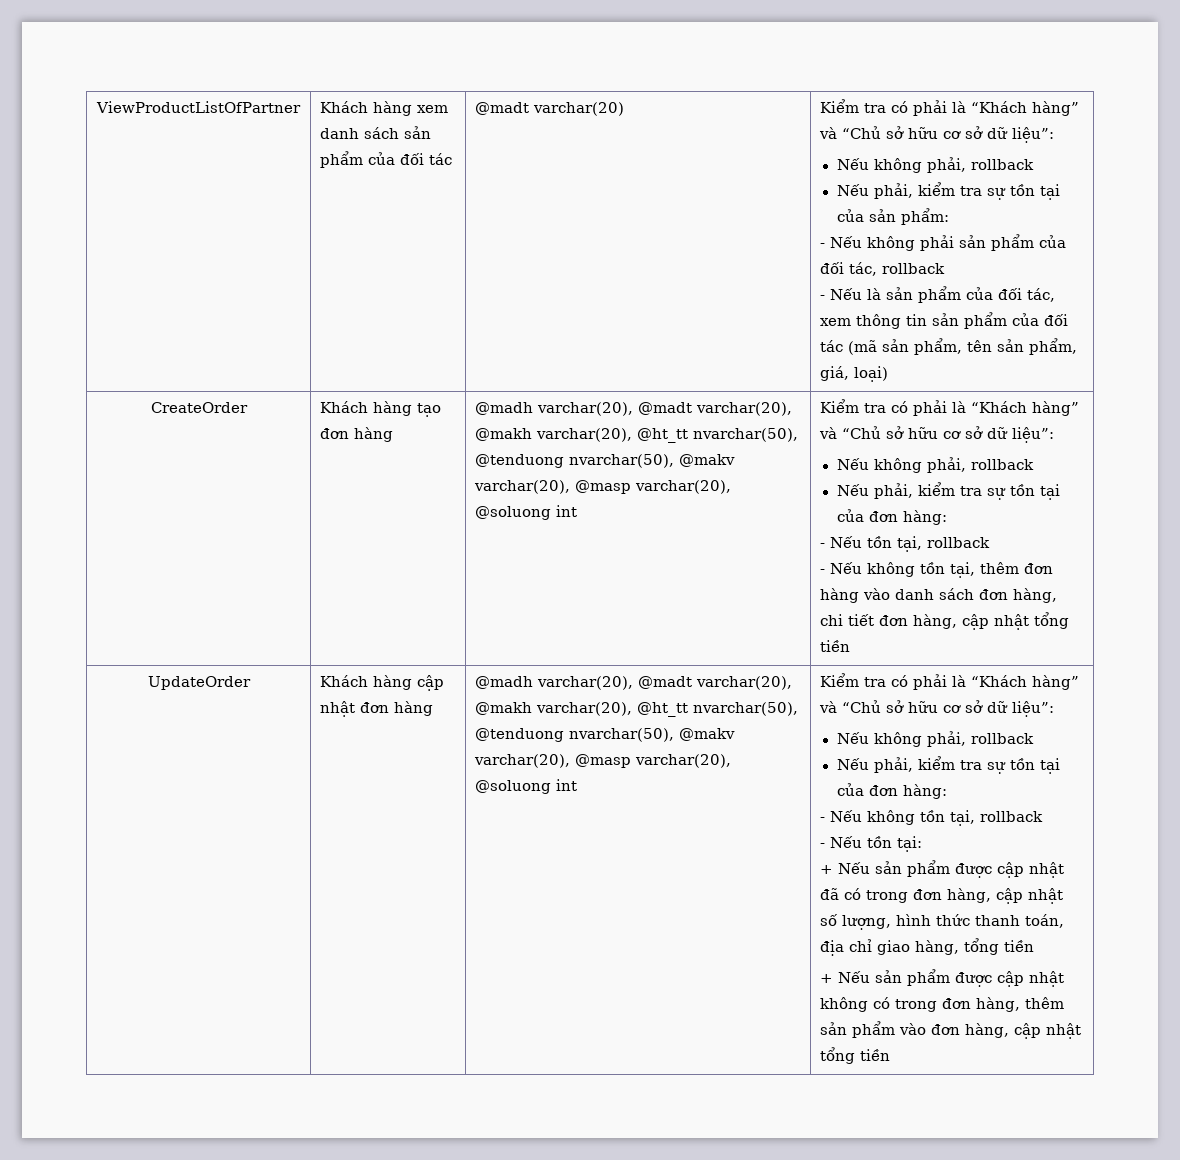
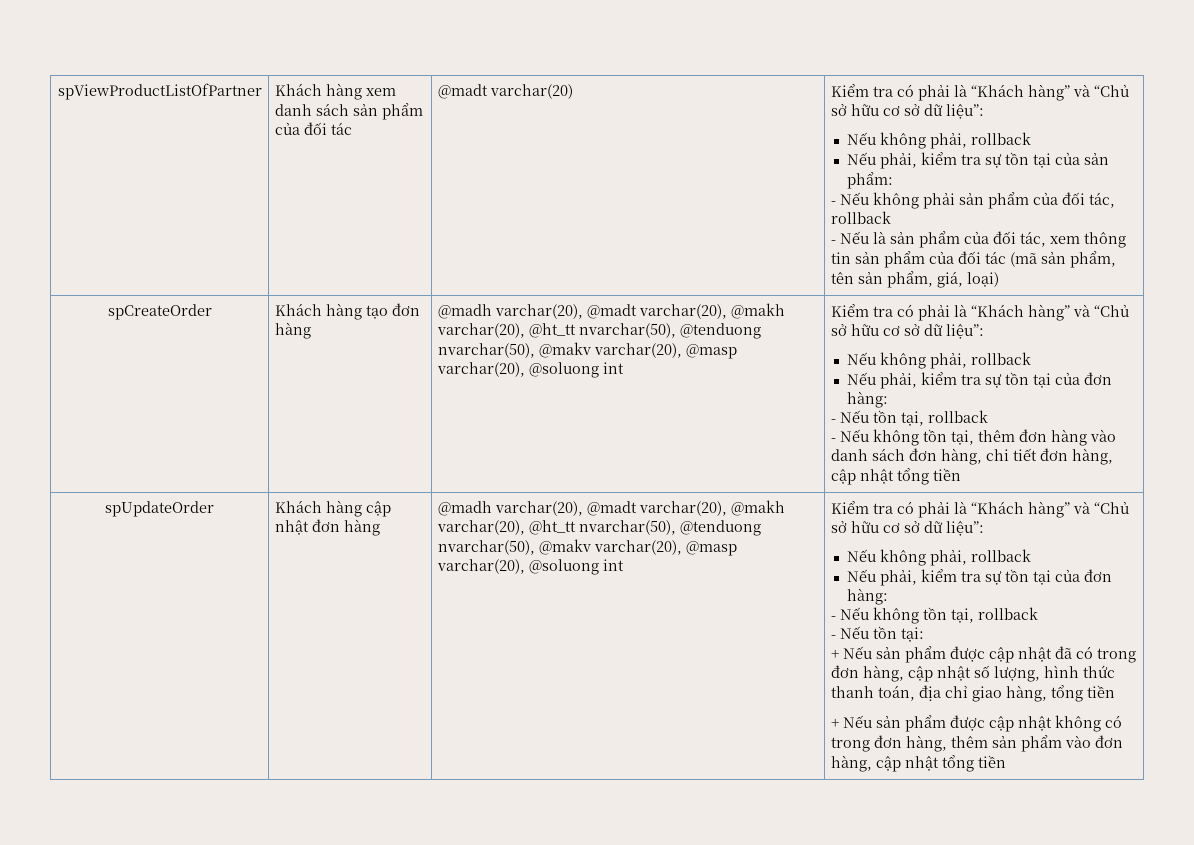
[96,101,301,113] ViewProductListOfPartner -> [57,83,262,100] spViewProductListOfPartner
[150,402,248,413] CreateOrder -> [107,304,212,320] spCreateOrder
[147,676,251,690] UpdateOrder -> [105,501,214,517] spUpdateOrder

